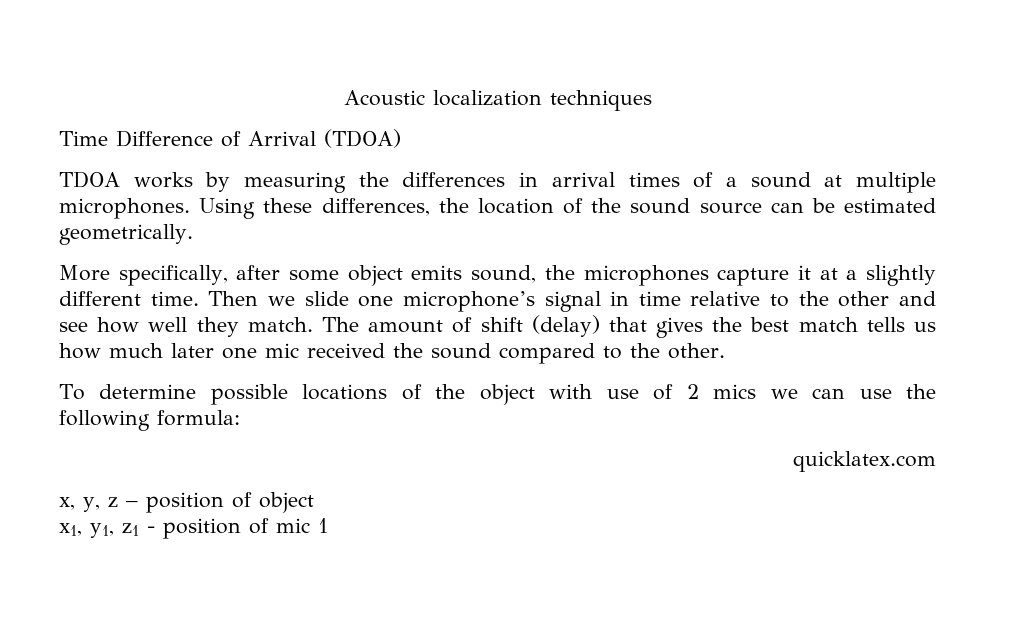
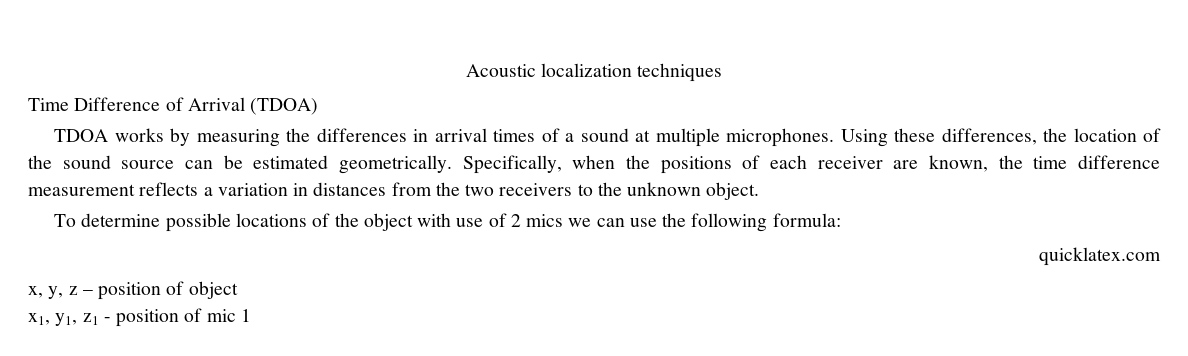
[59,265,937,286] [59,291,936,312] [59,315,936,338] [59,343,725,364] // More specifically, after some object emits sound, the microphones capture it at a slightly different time. Then we slide one microphone’s signal in time relative to the other and see how well they match. The amount of shift (delay) that gives the best match tells us how much later one mic received the sound compared to the other. -> [462,155,1160,174] [28,182,760,200] Specifically, when the positions of each receiver are known, the time difference measurement reflects a variation in distances from the two receivers to the unknown object.

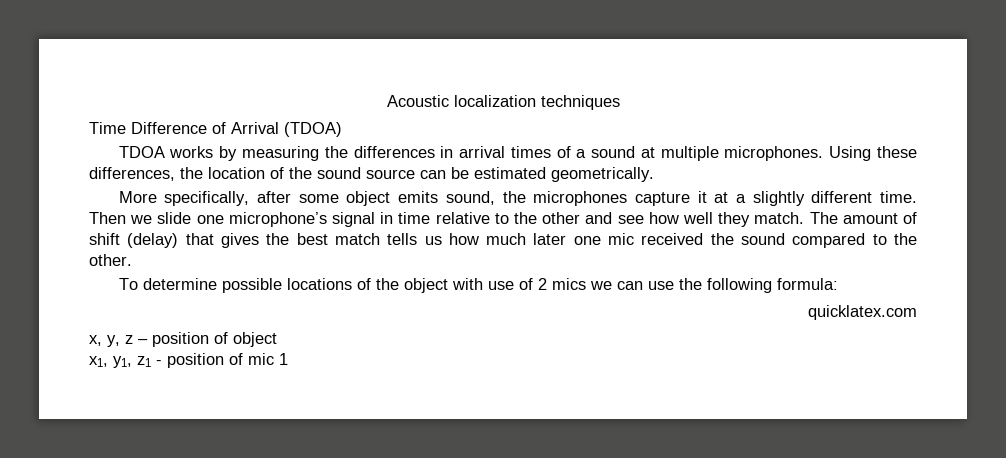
[462,155,1160,174] [28,182,760,200] Specifically, when the positions of each receiver are known, the time difference measurement reflects a variation in distances from the two receivers to the unknown object. -> [118,191,917,206] [89,212,918,227] [89,233,917,248] [89,254,132,266] // More specifically, after some object emits sound, the microphones capture it at a slightly different time. Then we slide one microphone’s signal in time relative to the other and see how well they match. The amount of shift (delay) that gives the best match tells us how much later one mic received the sound compared to the other.

